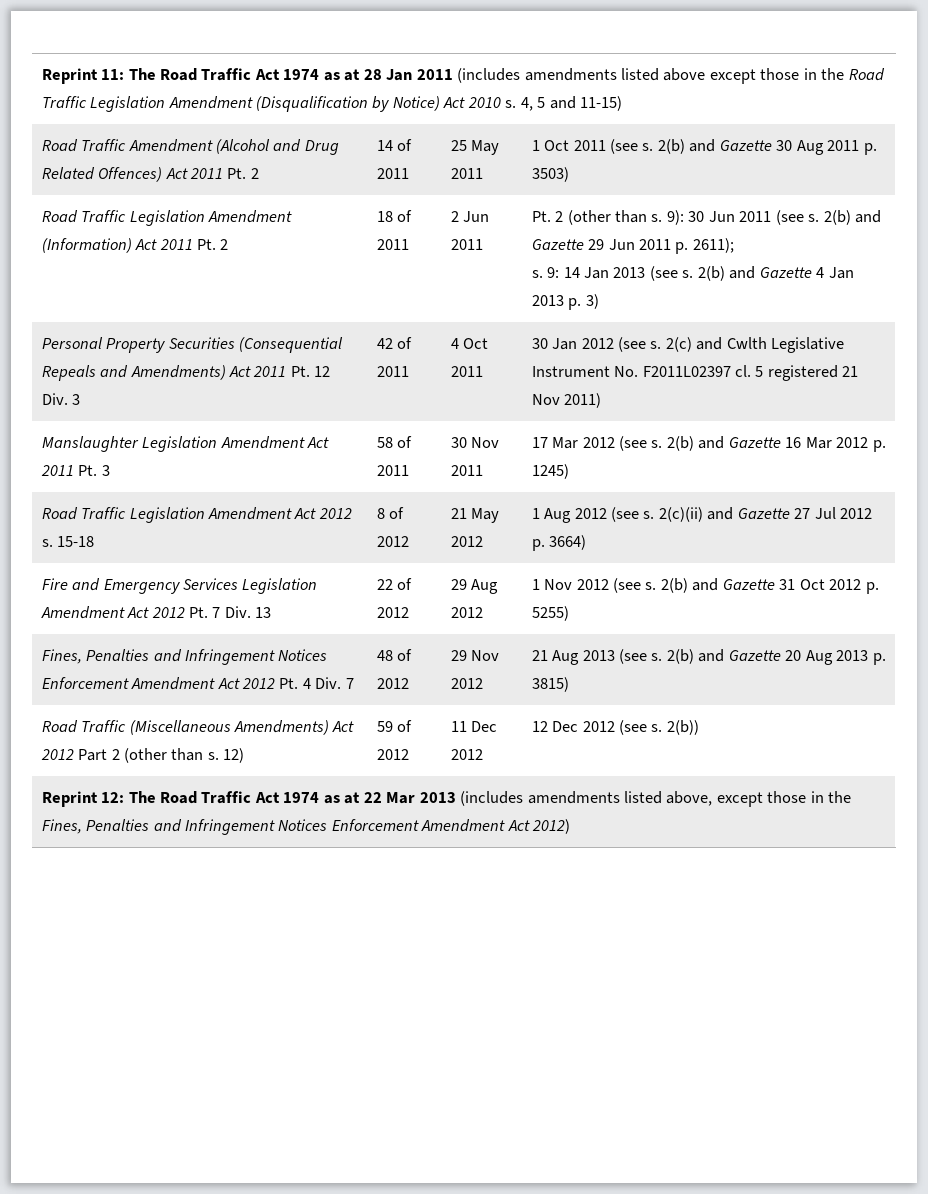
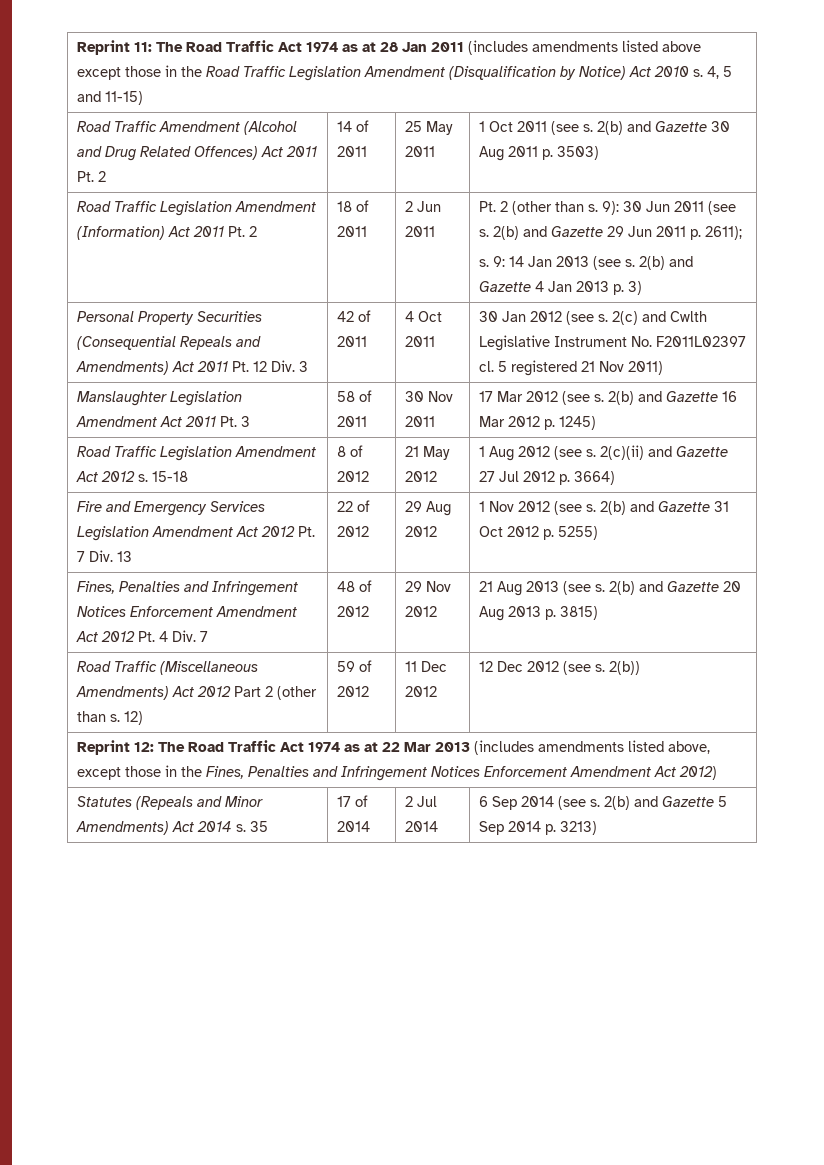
(571, 826) none -> [76,796,263,810] [75,821,268,835] [336,795,368,807] [336,821,370,832] [404,796,437,807] [404,821,438,832] [478,796,727,810] [478,821,597,835] // Statutes (Repeals and Minor Amendments) Act 2014 s. 35 | 17 of 2014 | 2 Jul 2014 | 6 Sep 2014 (see s. 2(b) and Gazette 5 Sep 2014 p. 3213)

